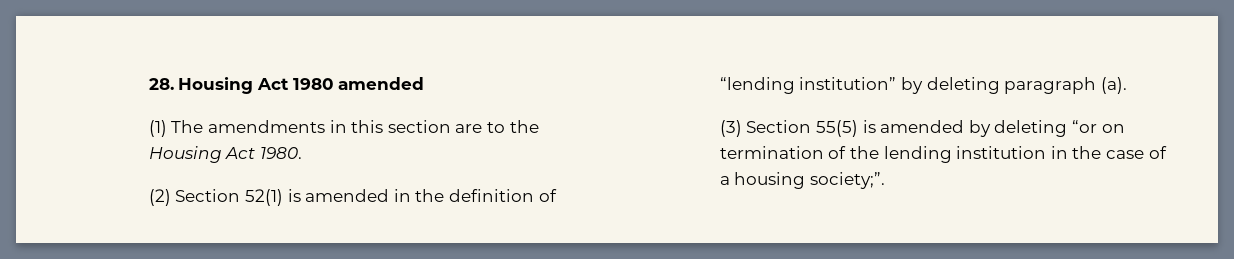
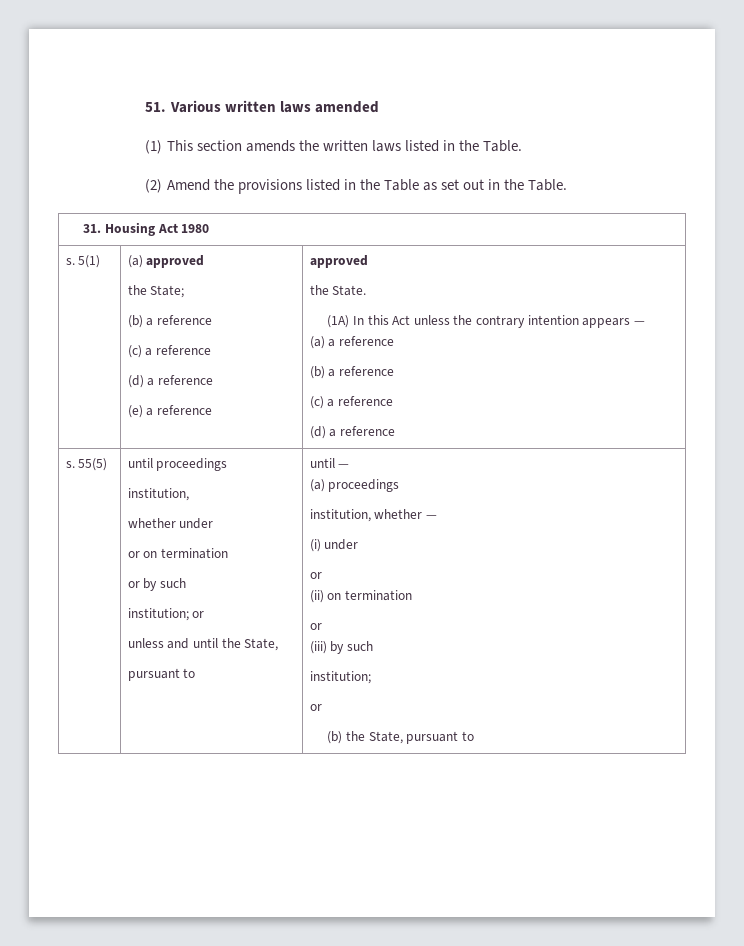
[148,77,425,94] [148,120,539,137] [148,146,303,163] [148,189,557,206] [719,77,1127,94] [719,120,1125,137] [719,146,1167,163] [719,172,886,189] 28. Housing Act 1980 amended // (1) The amendments in this section are to the Housing Act 1980. // (2) Section 52(1) is amended in the definition of “lending institution” by deleting paragraph (a). // (3) Section 55(5) is amended by deleting “or on termination of the lending institution in the case of a housing society;”. -> [145,100,379,113] [145,140,522,154] [145,179,568,194] [83,222,210,236] [65,255,101,268] [127,255,205,268] [127,285,185,298] [127,315,213,328] [127,345,212,358] [127,375,214,388] [127,405,213,418] [309,255,368,268] [309,285,367,296] [327,315,646,328] [309,336,395,349] [309,366,395,379] [309,396,394,409] [309,426,396,439] [65,458,108,471] [127,458,228,471] [127,488,189,501] [127,518,214,529] [127,548,229,559] [127,578,187,591] [127,608,205,621] [127,638,279,651] [127,668,196,681] [309,458,350,468] [309,479,400,492] [309,509,438,522] [309,539,359,552] [309,572,322,579] [309,590,413,603] [309,623,322,630] [309,641,374,654] [309,671,371,684] [309,704,322,711] [327,731,474,744] 51. Various written laws amended // (1) This section amends the written laws listed in the Table. // (2) Amend the provisions listed in the Table as set out in the Table. // 31. Housing Act 1980 // s. 5(1) | (a) approved // the State; // (b) a reference // (c) a reference // (d) a reference // (e) a reference | approved // the State. // (1A) In this Act unless the contrary intention appears — // (a) a reference // (b) a reference // (c) a reference // (d) a reference // s. 55(5) | until proceedings // institution, // whether under // or on termination // or by such // institution; or // unless and until the State, // pursuant to | until — // (a) proceedings // institution, whether — // (i) under // or // (ii) on termination // or // (iii) by such // institution; // or // (b) the State, pursuant to

